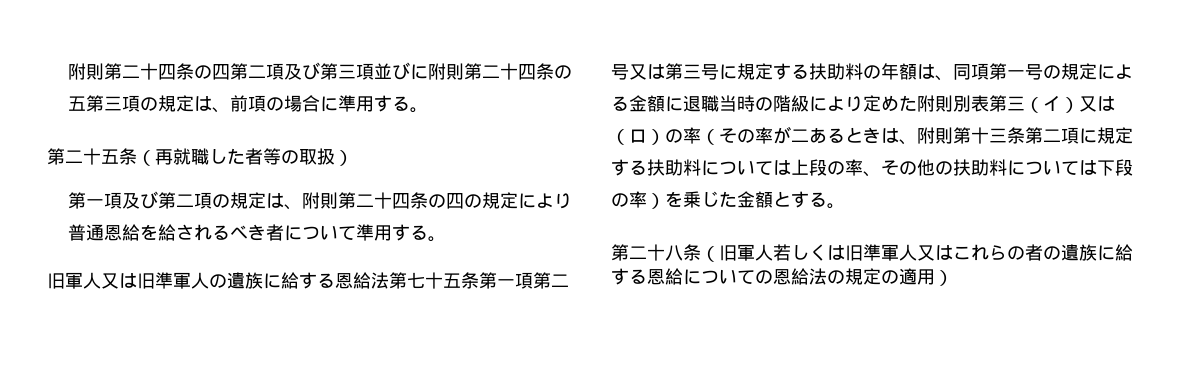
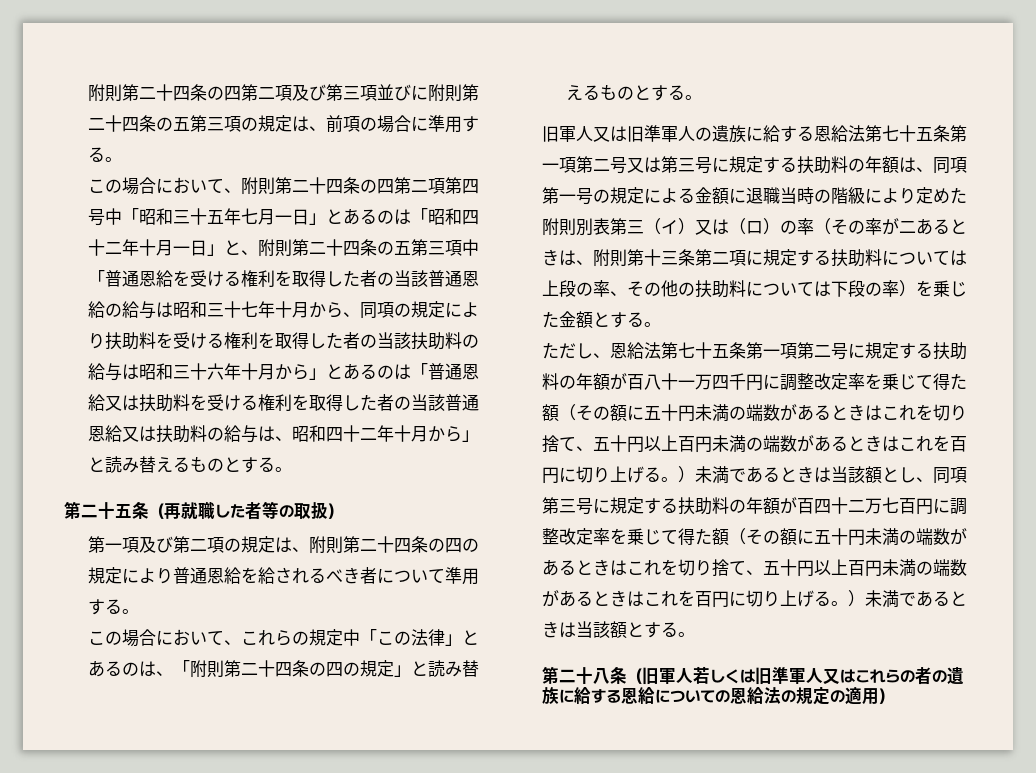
(428, 110) none -> [87,177,479,195] [87,208,479,226] [87,239,479,257] [87,270,479,287] [87,301,479,319] [87,332,479,350] [87,363,479,381] [87,394,479,412] [87,425,479,443] [87,456,292,473] // この場合において、附則第二十四条の四第二項第四号中「昭和三十五年七月一日」とあるのは「昭和四十二年十月一日」と、附則第二十四条の五第三項中「普通恩給を受ける権利を取得した者の当該普通恩給の給与は昭和三十七年十月から、同項の規定により扶助料を受ける権利を取得した者の当該扶助料の給与は昭和三十六年十月から」とあるのは「普通恩給又は扶助料を受ける権利を取得した者の当該普通恩給又は扶助料の給与は、昭和四十二年十月から」と読み替えるものとする。
(446, 239) none -> [87,629,479,647] [87,660,479,678] [565,84,702,101] // この場合において、これらの規定中「この法律」とあるのは、「附則第二十四条の四の規定」と読み替えるものとする。
(845, 206) none -> [542,342,967,360] [542,373,967,391] [542,404,967,422] [542,435,967,453] [542,466,967,484] [542,497,967,515] [542,528,967,546] [542,559,967,577] [542,590,967,608] [542,621,695,638] // ただし、恩給法第七十五条第一項第二号に規定する扶助料の年額が百八十一万四千円に調整改定率を乗じて得た額（その額に五十円未満の端数があるときはこれを切り捨て、五十円以上百円未満の端数があるときはこれを百円に切り上げる。）未満であるときは当該額とし、同項第三号に規定する扶助料の年額が百四十二万七百円に調整改定率を乗じて得た額（その額に五十円未満の端数があるときはこれを切り捨て、五十円以上百円未満の端数があるときはこれを百円に切り上げる。）未満であるときは当該額とする。

